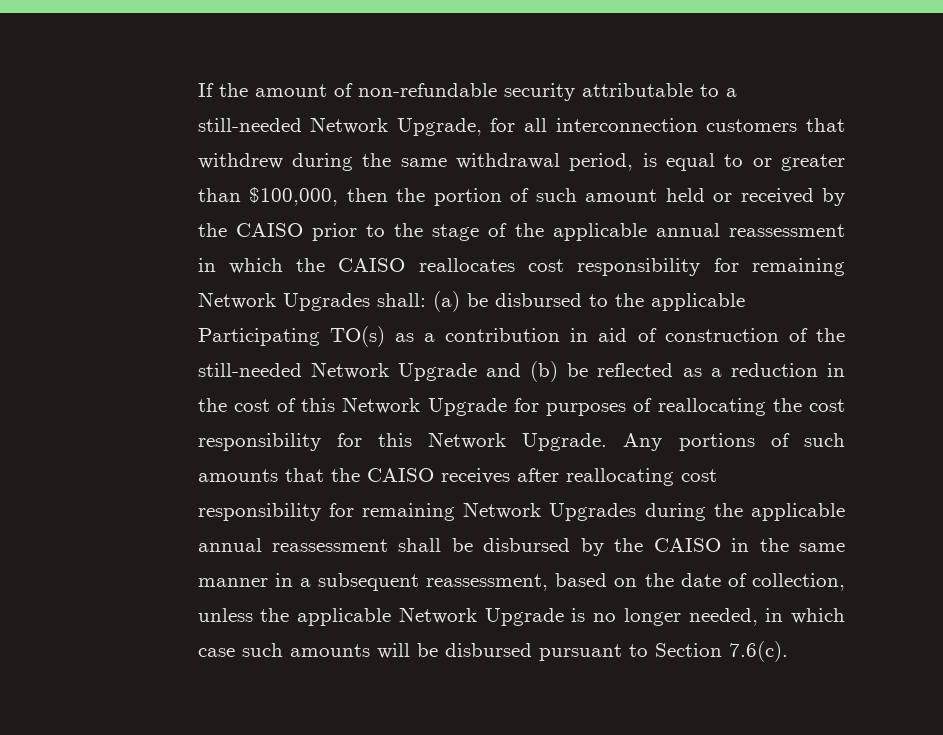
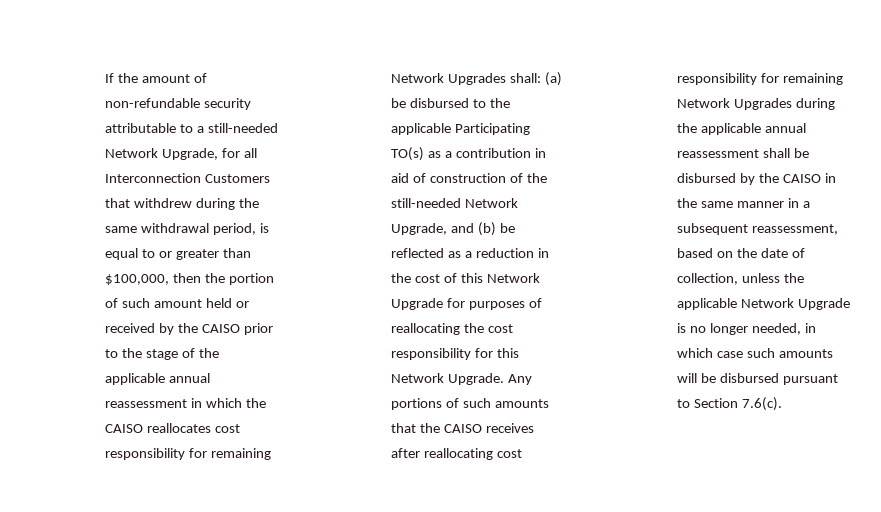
[555,118,798,132] interconnection customers -> [105,173,271,183] Interconnection Customers
[397,363,477,381] Upgrade -> [391,223,448,235] Upgrade,

